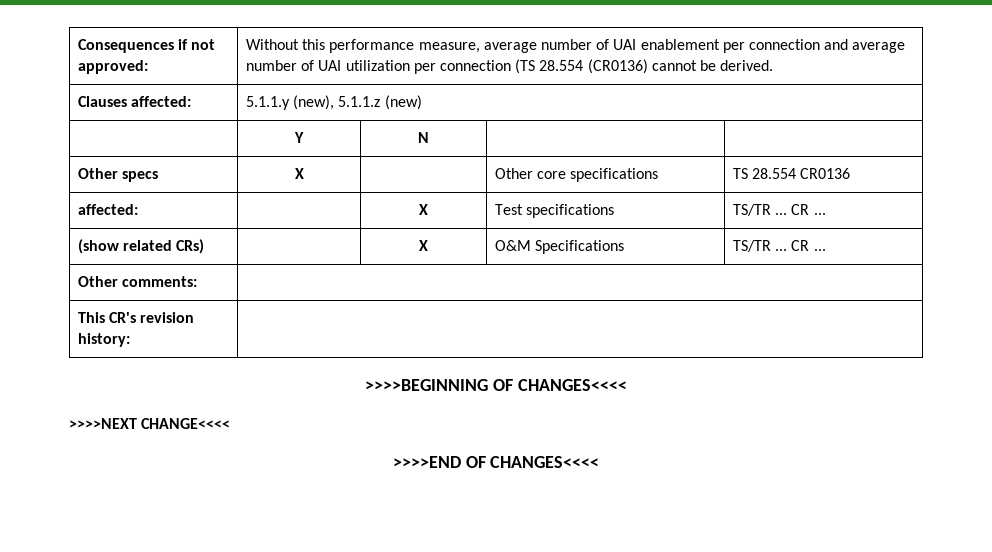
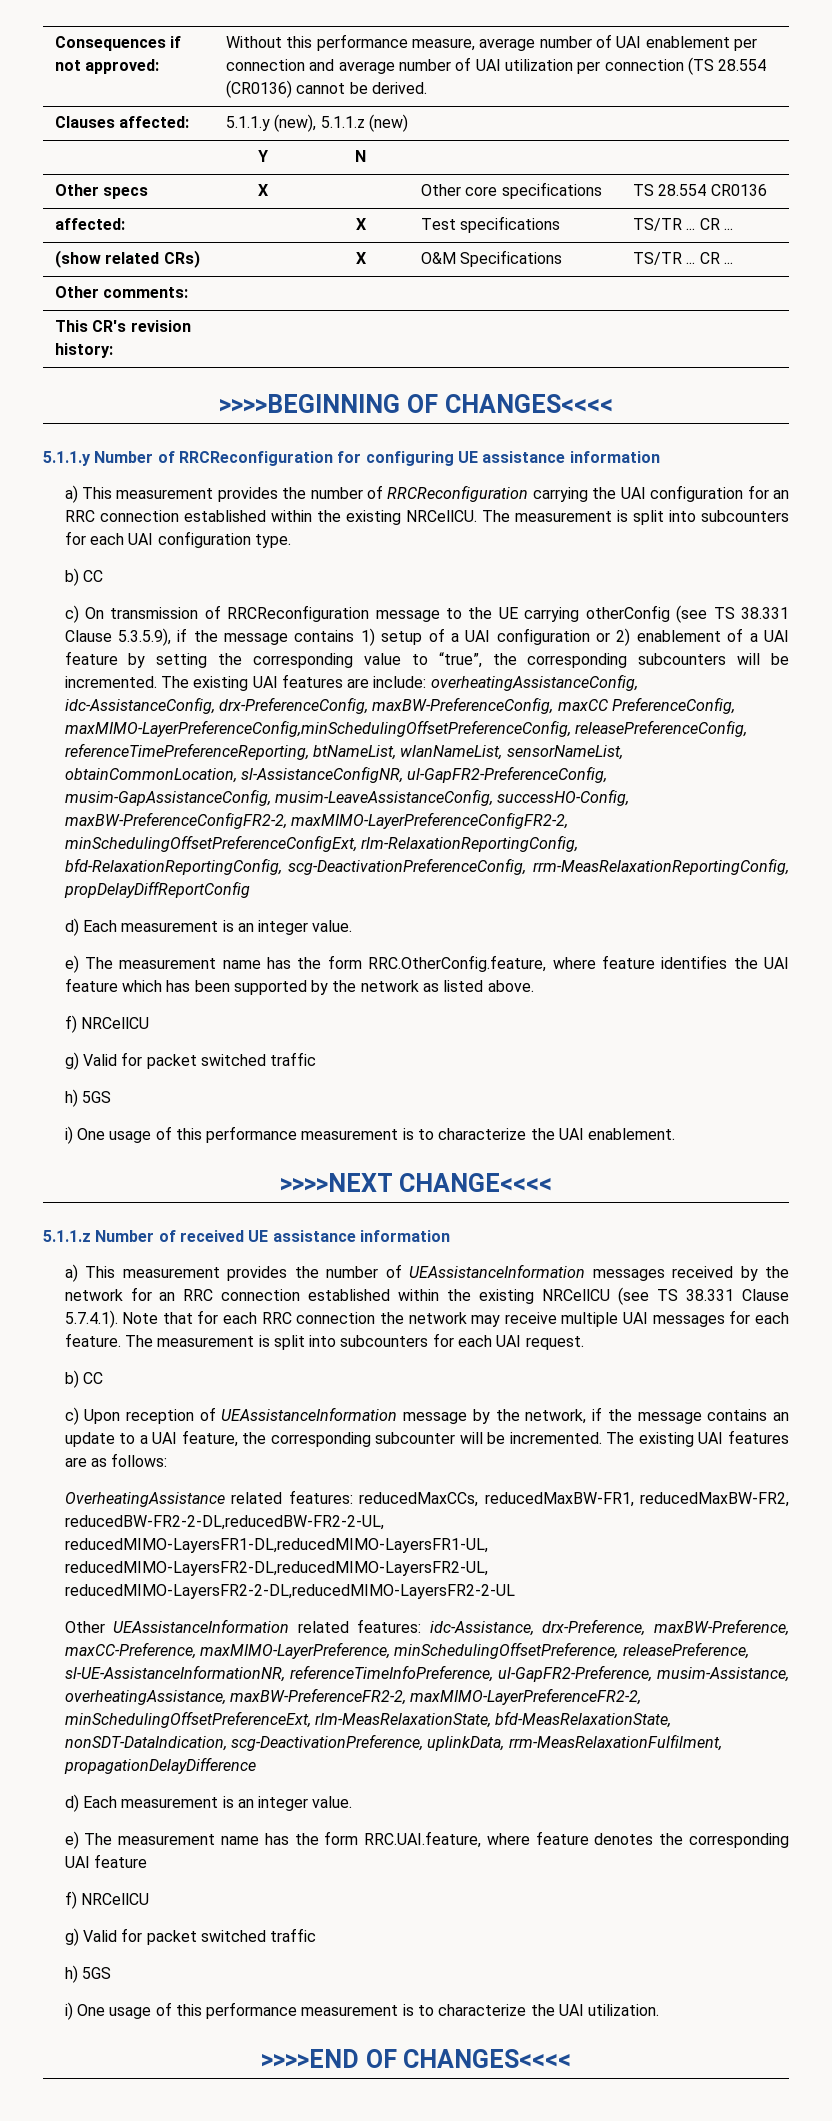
[69,418,231,429] >>>>NEXT CHANGE<<<< -> [43,451,660,466] [64,485,790,503] [64,510,790,525] [64,531,291,548] [64,568,103,586] [64,605,790,623] [64,628,790,646] [64,651,789,668] [64,674,638,691] [64,697,735,714] [64,720,747,737] [64,743,623,760] [64,766,608,783] [64,789,630,806] [64,812,568,829] [64,835,578,852] [64,858,789,875] [63,881,250,898] [64,918,353,936] [64,955,789,973] [64,978,534,995] [64,1015,149,1033] [64,1052,317,1070] [64,1089,111,1107] [64,1126,676,1144] [279,1173,553,1192] [43,1230,450,1242] [64,1264,789,1282] [64,1287,790,1305] [64,1310,789,1328] [64,1333,584,1350] [64,1370,103,1388] [64,1407,789,1425] [64,1430,789,1447] [64,1453,168,1467] [64,1490,789,1507] [64,1515,384,1530] [64,1538,488,1553] [64,1561,488,1576] [64,1584,515,1599] [64,1619,789,1636] [64,1642,749,1659] [64,1665,789,1682] [64,1688,642,1705] [64,1711,672,1728] [64,1734,722,1751] [63,1757,256,1774] [64,1794,353,1812] [64,1831,789,1849] [64,1854,147,1868] [64,1891,149,1909] [64,1928,317,1946] [64,1965,111,1983] [64,2002,660,2020] 5.1.1.y Number of RRCReconfiguration for configuring UE assistance information // a) This measurement provides the number of RRCReconfiguration carrying the UAI configuration for an RRC connection established within the existing NRCellCU. The measurement is split into subcounters for each UAI configuration type. // b) CC // c) On transmission of RRCReconfiguration message to the UE carrying otherConfig (see TS 38.331 Clause 5.3.5.9), if the message contains 1) setup of a UAI configuration or 2) enablement of a UAI feature by setting the corresponding value to “true”, the corresponding subcounters will be incremented. The existing UAI features are include: overheatingAssistanceConfig, idc-AssistanceConfig, drx-PreferenceConfig, maxBW-PreferenceConfig, maxCC PreferenceConfig, maxMIMO-LayerPreferenceConfig,minSchedulingOffsetPreferenceConfig, releasePreferenceConfig, referenceTimePreferenceReporting, btNameList, wlanNameList, sensorNameList, obtainCommonLocation, sl-AssistanceConfigNR, ul-GapFR2-PreferenceConfig, musim-GapAssistanceConfig, musim-LeaveAssistanceConfig, successHO-Config, maxBW-PreferenceConfigFR2-2, maxMIMO-LayerPreferenceConfigFR2-2, minSchedulingOffsetPreferenceConfigExt, rlm-RelaxationReportingConfig, bfd-RelaxationReportingConfig, scg-DeactivationPreferenceConfig, rrm-MeasRelaxationReportingConfig, propDelayDiffReportConfig // d) Each measurement is an integer value. // e) The measurement name has the form RRC.OtherConfig.feature, where feature identifies the UAI feature which has been supported by the network as listed above. // f) NRCellCU // g) Valid for packet switched traffic // h) 5GS // i) One usage of this performance measurement is to characterize the UAI enablement. // >>>>NEXT CHANGE<<<< // 5.1.1.z Number of received UE assistance information // a) This measurement provides the number of UEAssistanceInformation messages received by the network for an RRC connection established within the existing NRCellCU (see TS 38.331 Clause 5.7.4.1). Note that for each RRC connection the network may receive multiple UAI messages for each feature. The measurement is split into subcounters for each UAI request. // b) CC // c) Upon reception of UEAssistanceInformation message by the network, if the message contains an update to a UAI feature, the corresponding subcounter will be incremented. The existing UAI features are as follows: // OverheatingAssistance related features: reducedMaxCCs, reducedMaxBW-FR1, reducedMaxBW-FR2, reducedBW-FR2-2-DL,reducedBW-FR2-2-UL, reducedMIMO-LayersFR1-DL,reducedMIMO-LayersFR1-UL, reducedMIMO-LayersFR2-DL,reducedMIMO-LayersFR2-UL, reducedMIMO-LayersFR2-2-DL,reducedMIMO-LayersFR2-2-UL // Other UEAssistanceInformation related features: idc-Assistance, drx-Preference, maxBW-Preference, maxCC-Preference, maxMIMO-LayerPreference, minSchedulingOffsetPreference, releasePreference, sl-UE-AssistanceInformationNR, referenceTimeInfoPreference, ul-GapFR2-Preference, musim-Assistance, overheatingAssistance, maxBW-PreferenceFR2-2, maxMIMO-LayerPreferenceFR2-2, minSchedulingOffsetPreferenceExt, rlm-MeasRelaxationState, bfd-MeasRelaxationState, nonSDT-DataIndication, scg-DeactivationPreference, uplinkData, rrm-MeasRelaxationFulfilment, propagationDelayDifference // d) Each measurement is an integer value. // e) The measurement name has the form RRC.UAI.feature, where feature denotes the corresponding UAI feature // f) NRCellCU // g) Valid for packet switched traffic // h) 5GS // i) One usage of this performance measurement is to characterize the UAI utilization.

